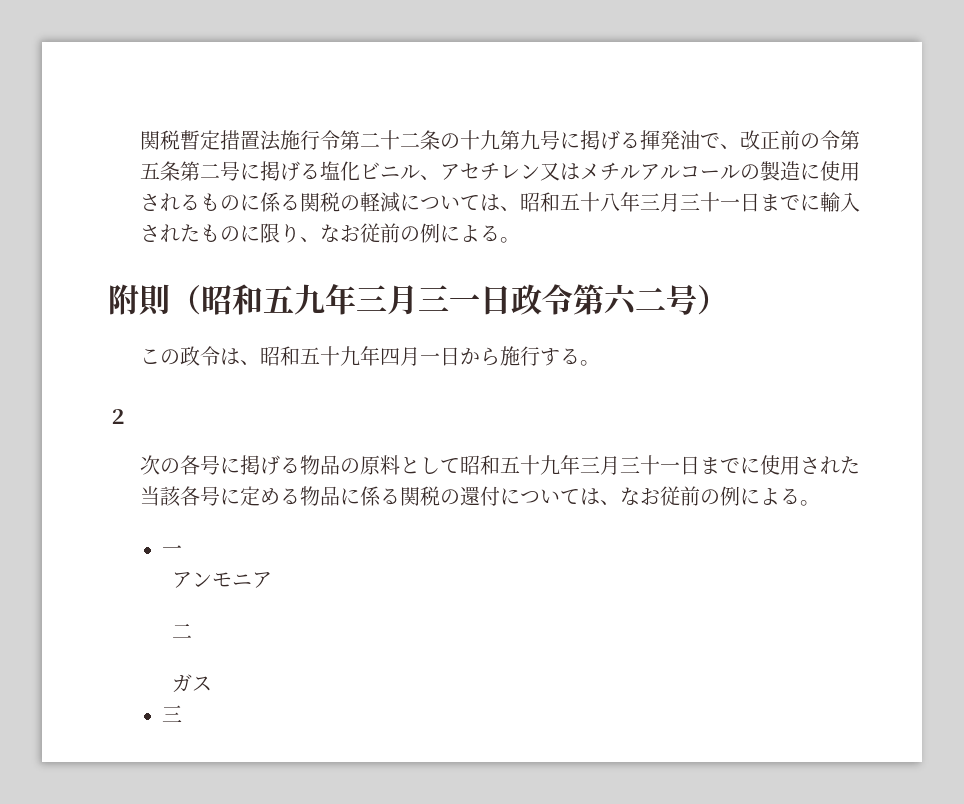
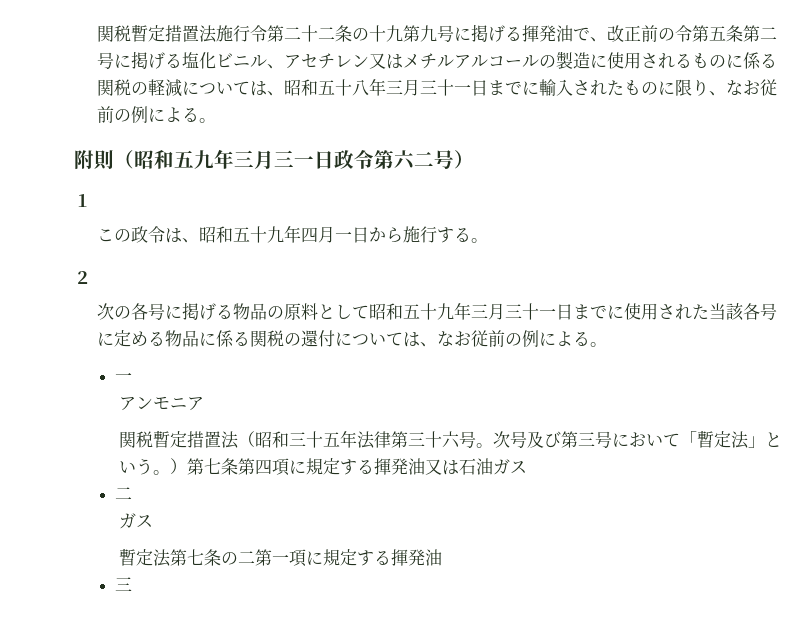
(728, 300) none -> [74,194,91,207] // １
[172,623,193,639] [172,674,213,692] 二 // ガス -> [119,430,783,449] [119,458,528,476] [115,487,133,500] [119,513,154,529] [119,548,443,567] 関税暫定措置法（昭和三十五年法律第三十六号。次号及び第三号において「暫定法」という。）第七条第四項に規定する揮発油又は石油ガス // 二 // ガス // 暫定法第七条の二第一項に規定する揮発油

